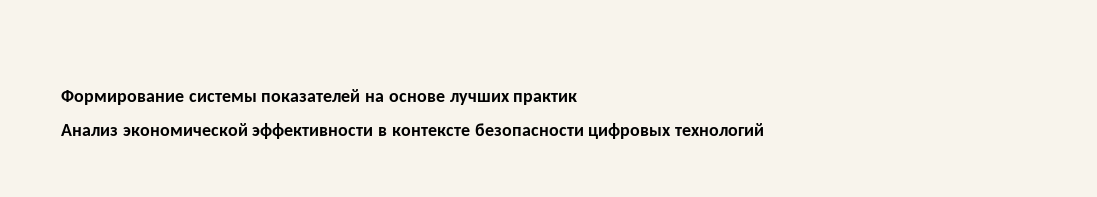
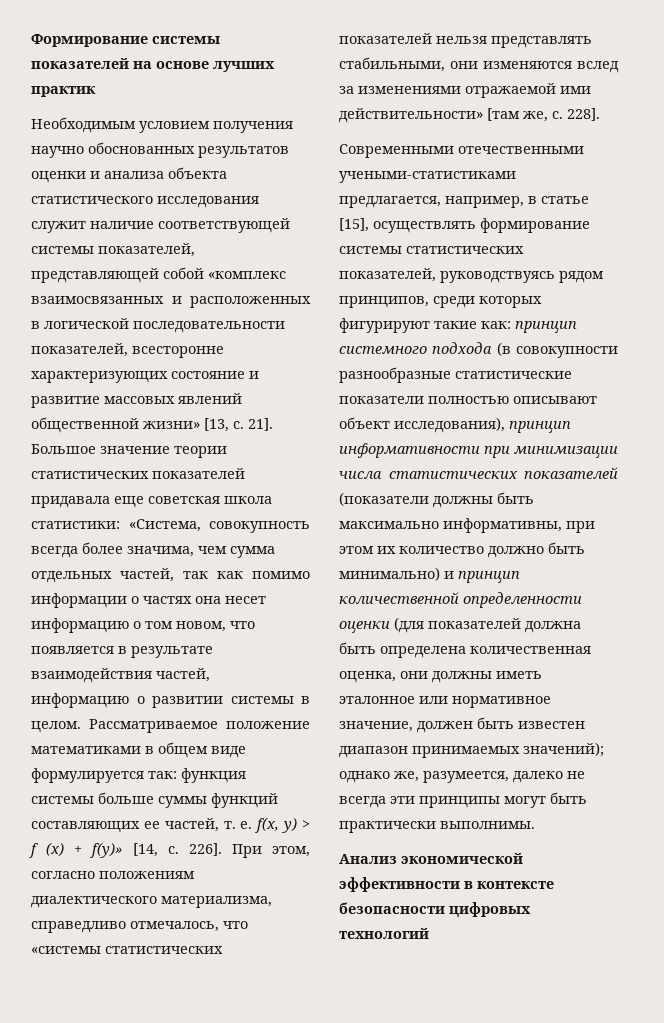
(578, 99) none -> [31,117,293,133] [31,142,289,158] [31,167,227,183] [31,196,259,208] [31,218,290,233] [31,243,195,257] [31,267,286,283] [31,296,311,308] [31,318,285,333] [31,343,224,358] [31,371,259,383] [31,393,242,408] [31,417,273,433] [31,444,227,458] [31,468,245,479] [31,496,272,508] [31,519,310,533] [31,542,275,558] [31,568,310,583] [31,593,266,608] [31,618,255,633] [31,646,213,658] [31,668,210,683] [31,693,310,708] [31,719,310,733] [31,742,246,758] [31,768,246,783] [31,792,278,808] [31,817,310,833] [28,842,310,858] [31,871,195,879] [31,896,272,908] [31,921,248,933] [31,946,223,954] [339,33,592,48] [339,57,619,73] [339,83,591,98] [339,108,600,123] [339,144,584,158] [339,171,516,183] [339,196,589,208] [339,218,590,233] [339,246,524,254] [339,268,604,283] [339,296,542,308] [339,318,577,333] [339,342,618,358] [339,367,572,383] [339,396,597,404] [339,417,571,433] [339,443,618,458] [339,467,618,479] [339,492,534,508] [339,518,595,533] [339,542,585,558] [339,567,520,583] [339,592,582,608] [339,617,581,633] [339,642,591,658] [339,671,542,683] [339,696,551,708] [339,717,585,733] [339,742,604,758] [339,771,585,783] [339,792,587,808] [339,821,535,833] // Необходимым условием получения научно обоснованных результатов оценки и анализа объекта статистического исследования служит наличие соответствующей системы показателей, представляющей собой «комплекс взаимосвязанных и расположенных в логической последовательности показателей, всесторонне характеризующих состояние и развитие массовых явлений общественной жизни» [13, с. 21]. Большое значение теории статистических показателей придавала еще советская школа статистики: «Система, совокупность всегда более значима, чем сумма отдельных частей, так как помимо информации о частях она несет информацию о том новом, что появляется в результате взаимодействия частей, информацию о развитии системы в целом. Рассматриваемое положение математиками в общем виде формулируется так: функция системы больше суммы функций составляющих ее частей, т. е. f(x, y) > f (x) + f(y)» [14, с. 226]. При этом, согласно положениям диалектического материализма, справедливо отмечалось, что «системы статистических показателей нельзя представлять стабильными, они изменяются вслед за изменениями отражаемой ими действительности» [там же, с. 228]. // Современными отечественными учеными-статистиками предлагается, например, в статье [15], осуществлять формирование системы статистических показателей, руководствуясь рядом принципов, среди которых фигурируют такие как: принцип системного подхода (в совокупности разнообразные статистические показатели полностью описывают объект исследования), принцип информативности при минимизации числа статистических показателей (показатели должны быть максимально информативны, при этом их количество должно быть минимально) и принцип количественной определенности оценки (для показателей должна быть определена количественная оценка, они должны иметь эталонное или нормативное значение, должен быть известен диапазон принимаемых значений); однако же, разумеется, далеко не всегда эти принципы могут быть практически выполнимы.

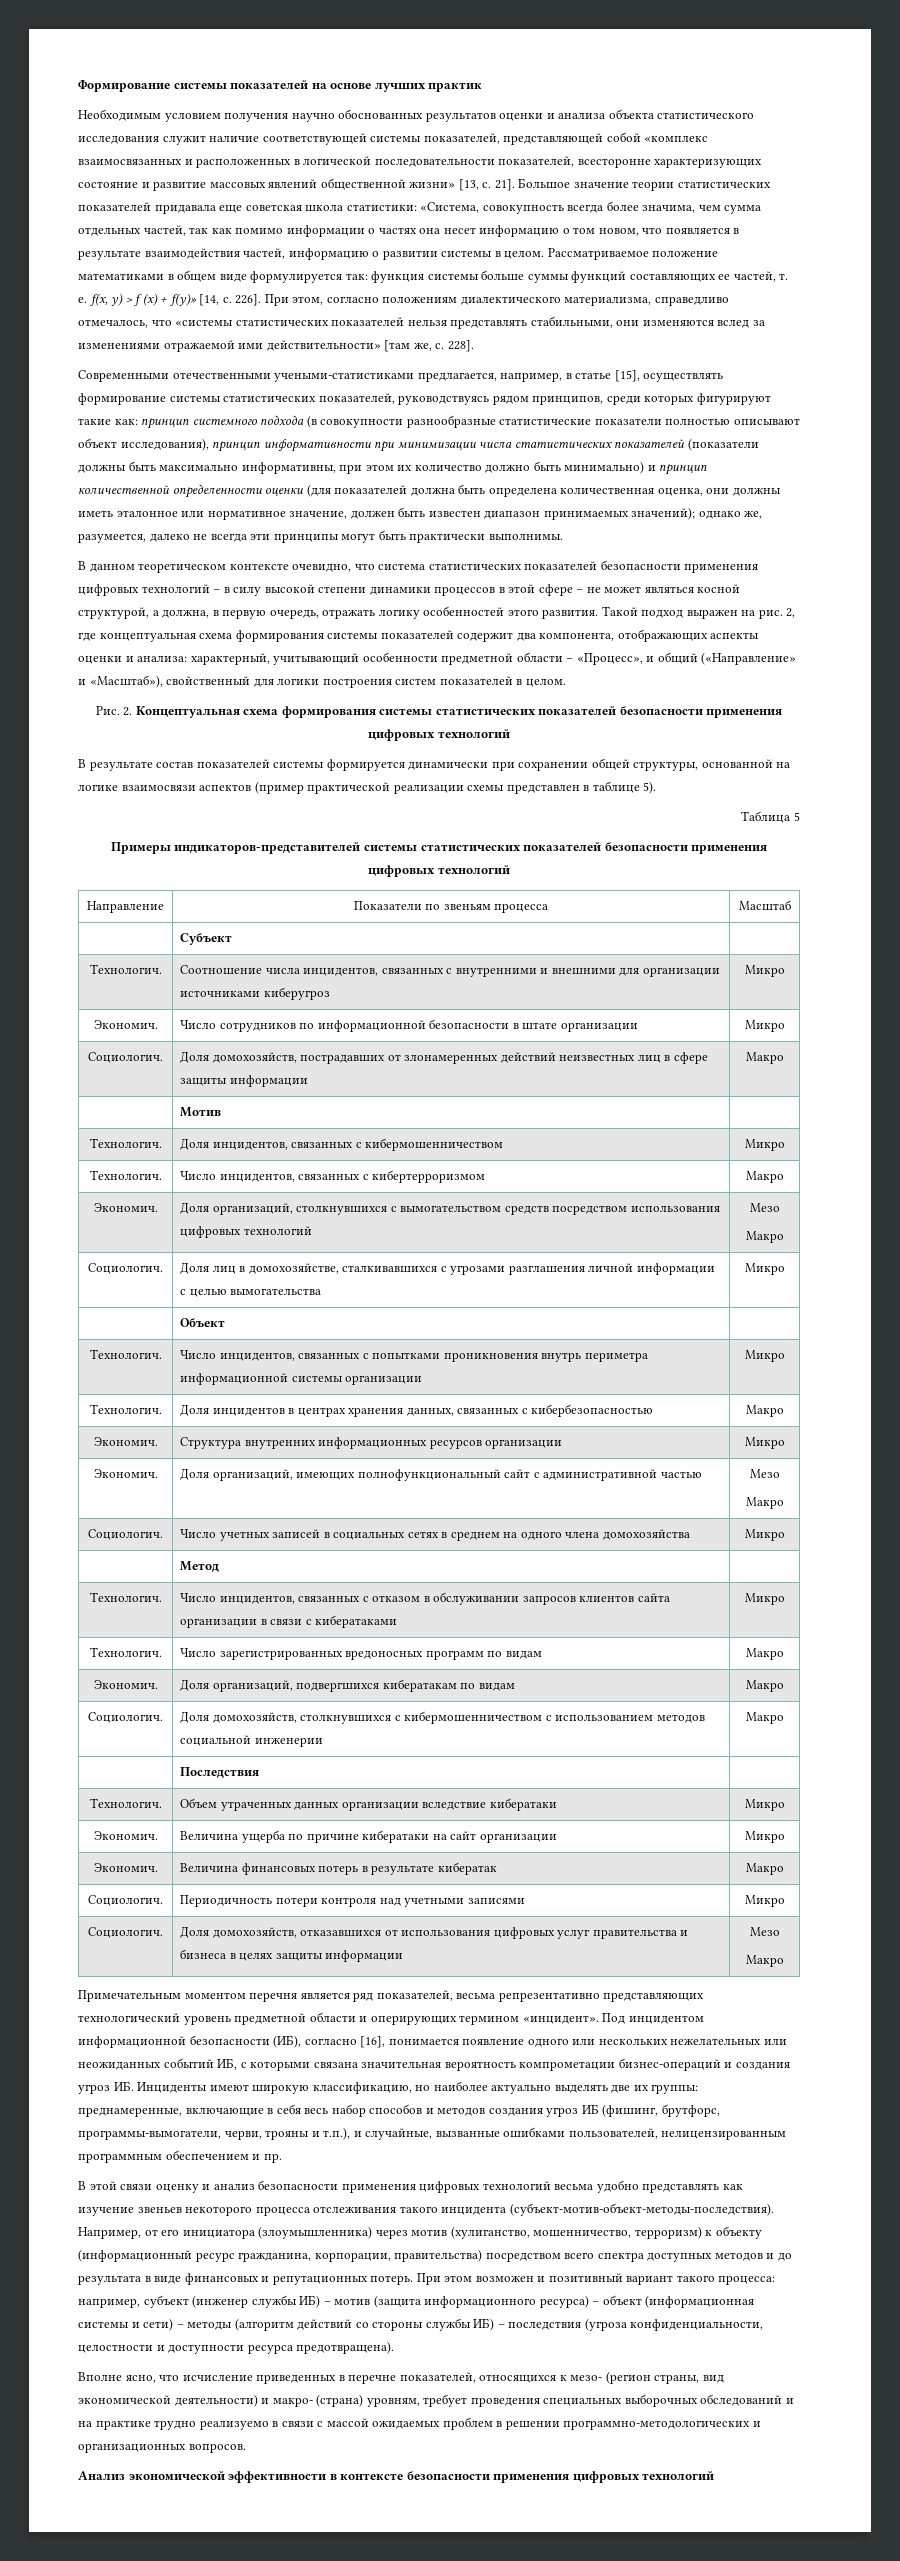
(535, 825) none -> [78,560,759,573] [78,584,741,596] [78,606,796,619] [78,629,760,642] [78,652,797,665] [78,675,566,688] [95,706,784,718] [368,729,510,741] [78,758,791,771] [78,781,657,794] [741,811,800,823] [110,842,769,854] [368,865,510,877] [87,901,164,913] [353,901,549,913] [738,900,791,911] [180,933,233,945] [89,964,162,974] [180,965,720,977] [180,987,330,1000] [744,965,785,977] [93,1020,158,1029] [180,1019,638,1032] [744,1020,785,1032] [88,1052,163,1063] [180,1051,708,1064] [180,1075,308,1087] [745,1052,784,1064] [180,1107,222,1117] [89,1138,162,1148] [180,1138,504,1151] [744,1139,785,1151] [89,1170,162,1180] [180,1170,486,1183] [745,1171,784,1183] [93,1203,158,1212] [180,1202,720,1215] [180,1226,312,1238] [749,1203,780,1212] [745,1231,784,1243] [88,1263,163,1274] [180,1262,715,1275] [180,1288,322,1297] [744,1263,785,1275] [180,1318,226,1327] [89,1349,162,1359] [180,1350,648,1362] [180,1373,423,1385] [744,1350,785,1362] [89,1404,162,1414] [180,1404,654,1417] [745,1405,784,1417] [93,1437,158,1446] [180,1437,563,1449] [744,1437,785,1449] [93,1469,158,1478] [180,1468,702,1481] [749,1469,780,1478] [745,1497,784,1509] [88,1529,163,1540] [180,1529,690,1541] [744,1529,785,1541] [180,1561,220,1573] [89,1592,162,1602] [180,1592,670,1605] [180,1615,398,1628] [744,1593,785,1605] [89,1647,162,1657] [180,1648,542,1660] [745,1648,784,1660] [93,1680,158,1689] [180,1679,515,1692] [745,1680,784,1692] [88,1712,163,1723] [180,1711,705,1724] [180,1735,323,1747] [745,1712,784,1724] [180,1767,261,1779] [89,1798,162,1808] [180,1798,557,1811] [744,1799,785,1811] [93,1831,158,1840] [180,1830,557,1843] [744,1831,785,1843] [93,1863,158,1872] [180,1862,497,1875] [745,1863,784,1875] [88,1895,163,1906] [180,1895,525,1907] [744,1895,785,1907] [88,1927,163,1938] [180,1926,689,1939] [180,1949,404,1962] [749,1927,780,1936] [745,1955,784,1967] [78,1990,705,2002] [78,2012,704,2025] [78,2035,787,2048] [78,2058,790,2071] [78,2081,699,2094] [78,2104,720,2117] [78,2127,787,2140] [78,2150,282,2163] [78,2180,743,2193] [78,2203,774,2216] [78,2226,762,2239] [78,2249,792,2262] [78,2273,776,2285] [78,2295,755,2308] [78,2318,764,2331] [78,2341,395,2354] [78,2371,724,2384] [78,2394,794,2407] [78,2417,761,2430] [78,2443,246,2453] // В данном теоретическом контексте очевидно, что система статистических показателей безопасности применения цифровых технологий – в силу высокой степени динамики процессов в этой сфере – не может являться косной структурой, а должна, в первую очередь, отражать логику особенностей этого развития. Такой подход выражен на рис. 2, где концептуальная схема формирования системы показателей содержит два компонента, отображающих аспекты оценки и анализа: характерный, учитывающий особенности предметной области – «Процесс», и общий («Направление» и «Масштаб»), свойственный для логики построения систем показателей в целом. // Рис. 2. Концептуальная схема формирования системы статистических показателей безопасности применения цифровых технологий // В результате состав показателей системы формируется динамически при сохранении общей структуры, основанной на логике взаимосвязи аспектов (пример практической реализации схемы представлен в таблице 5). // Таблица 5 // Примеры индикаторов-представителей системы статистических показателей безопасности применения цифровых технологий // Направление | Показатели по звеньям процесса | Масштаб // | Субъект | // Технологич. | Соотношение числа инцидентов, связанных с внутренними и внешними для организации источниками киберугроз | Микро // Экономич. | Число сотрудников по информационной безопасности в штате организации | Микро // Социологич. | Доля домохозяйств, пострадавших от злонамеренных действий неизвестных лиц в сфере защиты информации | Макро // | Мотив | // Технологич. | Доля инцидентов, связанных с кибермошенничеством | Микро // Технологич. | Число инцидентов, связанных с кибертерроризмом | Макро // Экономич. | Доля организаций, столкнувшихся с вымогательством средств посредством использования цифровых технологий | Мезо // Макро // Социологич. | Доля лиц в домохозяйстве, сталкивавшихся с угрозами разглашения личной информации с целью вымогательства | Микро // | Объект | // Технологич. | Число инцидентов, связанных с попытками проникновения внутрь периметра информационной системы организации | Микро // Технологич. | Доля инцидентов в центрах хранения данных, связанных с кибербезопасностью | Макро // Экономич. | Структура внутренних информационных ресурсов организации | Микро // Экономич. | Доля организаций, имеющих полнофункциональный сайт с административной частью | Мезо // Макро // Социологич. | Число учетных записей в социальных сетях в среднем на одного члена домохозяйства | Микро // | Метод | // Технологич. | Число инцидентов, связанных с отказом в обслуживании запросов клиентов сайта организации в связи с кибератаками | Микро // Технологич. | Число зарегистрированных вредоносных программ по видам | Макро // Экономич. | Доля организаций, подвергшихся кибератакам по видам | Макро // Социологич. | Доля домохозяйств, столкнувшихся с кибермошенничеством с использованием методов социальной инженерии | Макро // | Последствия | // Технологич. | Объем утраченных данных организации вследствие кибератаки | Микро // Экономич. | Величина ущерба по причине кибератаки на сайт организации | Микро // Экономич. | Величина финансовых потерь в результате кибератак | Макро // Социологич. | Периодичность потери контроля над учетными записями | Микро // Социологич. | Доля домохозяйств, отказавшихся от использования цифровых услуг правительства и бизнеса в целях защиты информации | Мезо // Макро // Примечательным моментом перечня является ряд показателей, весьма репрезентативно представляющих технологический уровень предметной области и оперирующих термином «инцидент». Под инцидентом информационной безопасности (ИБ), согласно [16], понимается появление одного или нескольких нежелательных или неожиданных событий ИБ, с которыми связана значительная вероятность компрометации бизнес-операций и создания угроз ИБ. Инциденты имеют широкую классификацию, но наиболее актуально выделять две их группы: преднамеренные, включающие в себя весь набор способов и методов создания угроз ИБ (фишинг, брутфорс, программы-вымогатели, черви, трояны и т.п.), и случайные, вызванные ошибками пользователей, нелицензированным программным обеспечением и пр. // В этой связи оценку и анализ безопасности применения цифровых технологий весьма удобно представлять как изучение звеньев некоторого процесса отслеживания такого инцидента (субъект-мотив-объект-методы-последствия). Например, от его инициатора (злоумышленника) через мотив (хулиганство, мошенничество, терроризм) к объекту (информационный ресурс гражданина, корпорации, правительства) посредством всего спектра доступных методов и до результата в виде финансовых и репутационных потерь. При этом возможен и позитивный вариант такого процесса: например, субъект (инженер службы ИБ) – мотив (защита информационного ресурса) – объект (информационная системы и сети) – методы (алгоритм действий со стороны службы ИБ) – последствия (угроза конфиденциальности, целостности и доступности ресурса предотвращена). // Вполне ясно, что исчисление приведенных в перечне показателей, относящихся к мезо- (регион страны, вид экономической деятельности) и макро- (страна) уровням, требует проведения специальных выборочных обследований и на практике трудно реализуемо в связи с массой ожидаемых проблем в решении программно-методологических и организационных вопросов.
(445, 908) none -> [493,2474,571,2483] применения

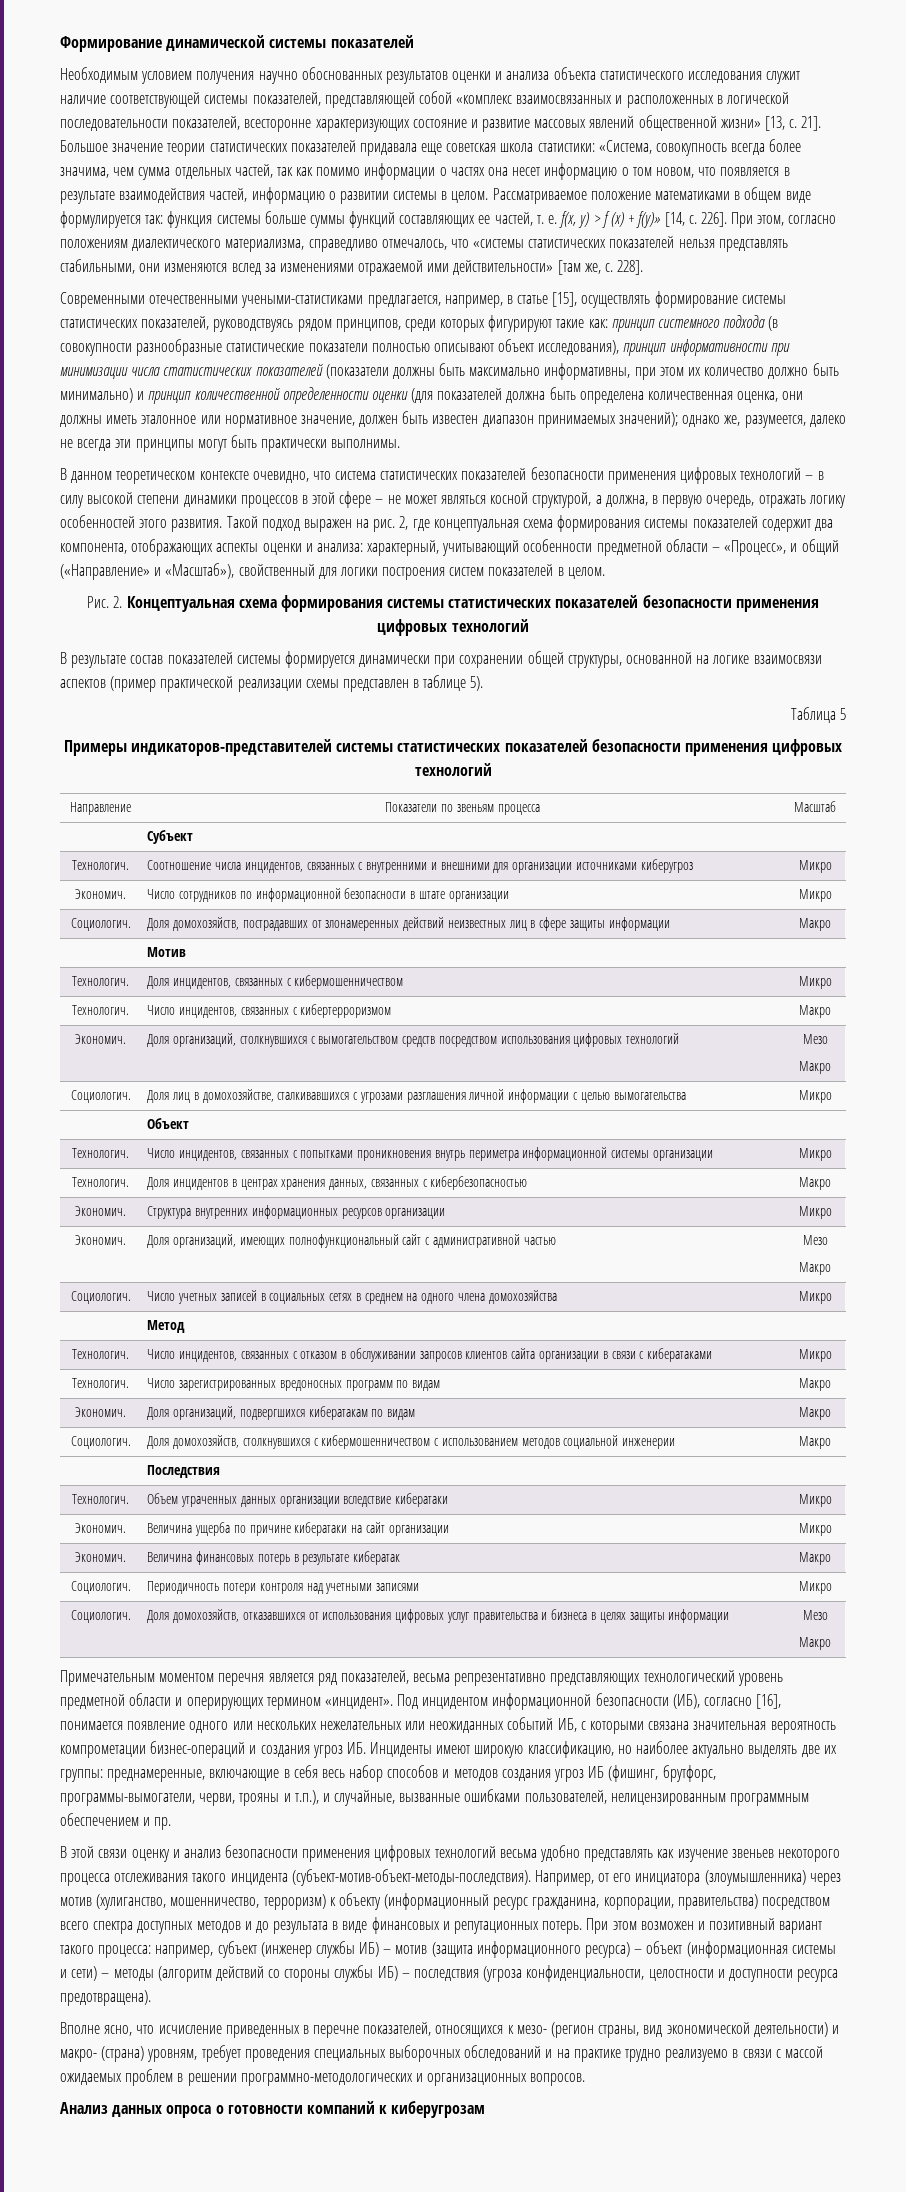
[173,80,483,92] системы показателей на основе лучших практик -> [166,35,414,51] динамической системы показателей
[128,2471,715,2483] экономической эффективности в контексте безопасности применения цифровых технологий -> [112,2101,486,2118] данных опроса о готовности компаний к киберугрозам

